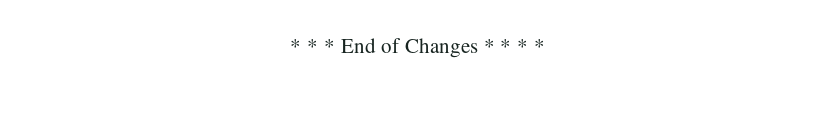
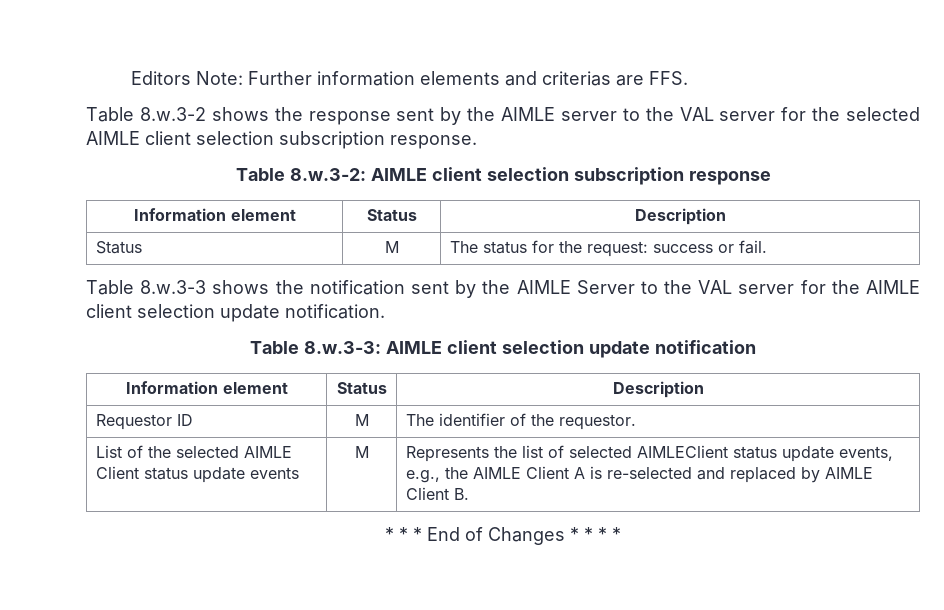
(290, 46) none -> [131,71,689,86] [86,107,920,125] [86,131,477,149] [235,167,771,185] [133,208,296,221] [366,209,417,221] [634,208,726,225] [95,241,142,254] [384,241,399,253] [449,240,767,257] [86,280,920,298] [86,304,385,322] [250,340,756,358] [125,381,288,394] [336,382,387,394] [612,381,704,398] [95,414,193,430] [354,414,369,426] [405,413,636,430] [95,445,292,458] [95,466,299,483] [354,446,369,458] [405,445,893,462] [405,466,873,483] [405,487,469,500] Editors Note: Further information elements and criterias are FFS. // Table 8.w.3-2 shows the response sent by the AIMLE server to the VAL server for the selected AIMLE client selection subscription response. // Table 8.w.3-2: AIMLE client selection subscription response // Information element | Status | Description // Status | M | The status for the request: success or fail. // Table 8.w.3-3 shows the notification sent by the AIMLE Server to the VAL server for the AIMLE client selection update notification. // Table 8.w.3-3: AIMLE client selection update notification // Information element | Status | Description // Requestor ID | M | The identifier of the requestor. // List of the selected AIMLE Client status update events | M | Represents the list of selected AIMLEClient status update events, e.g., the AIMLE Client A is re-selected and replaced by AIMLE Client B. //

